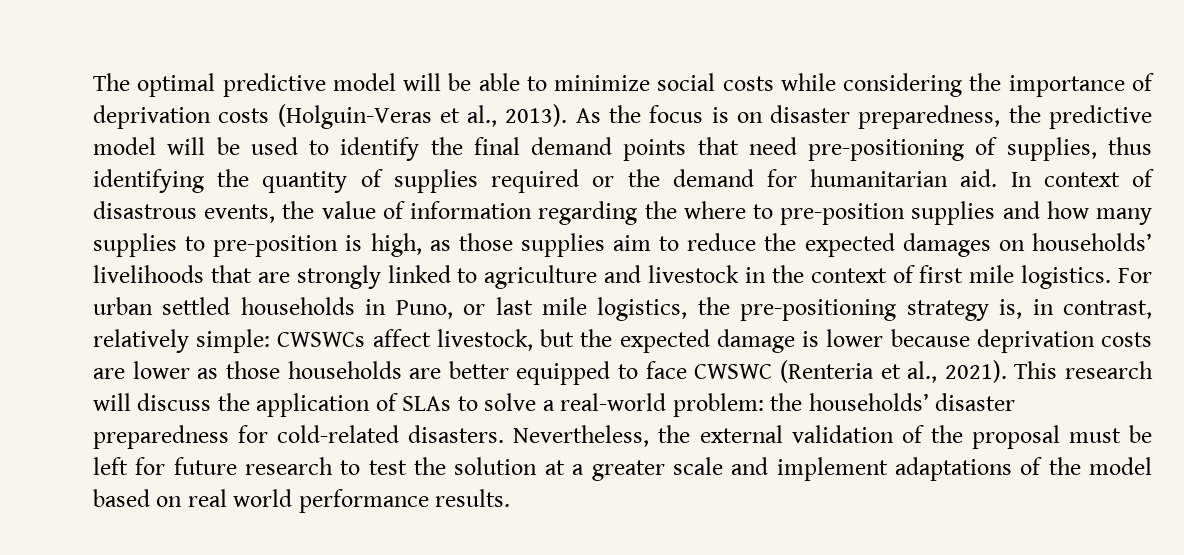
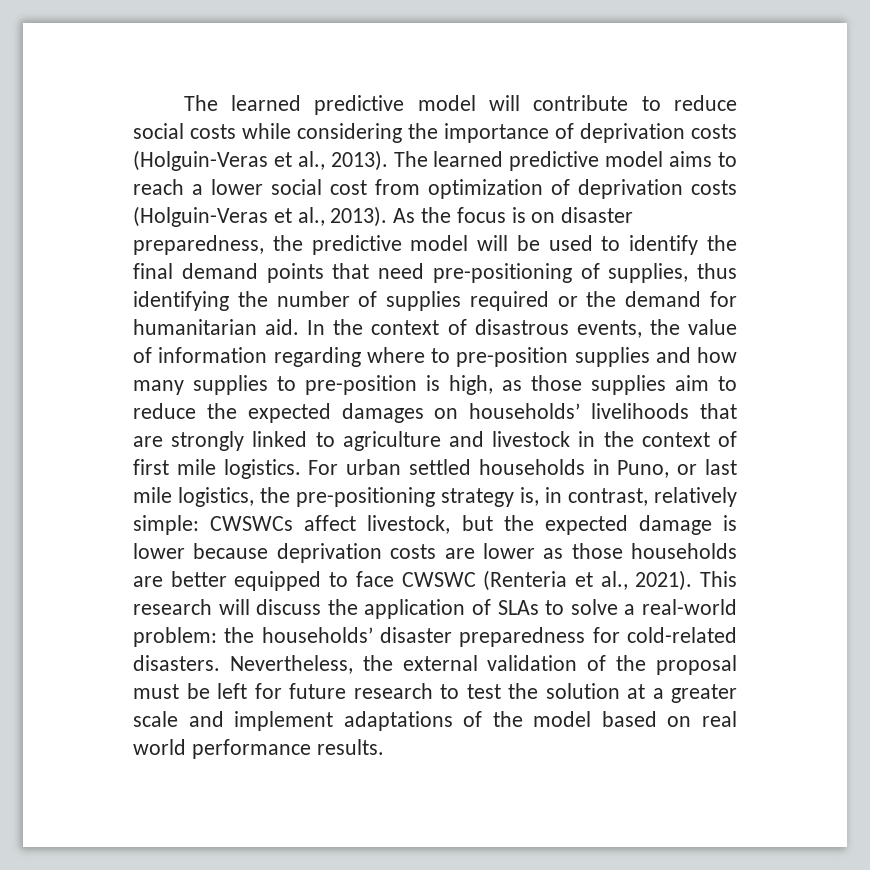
[93,73,651,97] The optimal predictive model will be able to minimize -> [183,95,737,115] The learned predictive model will contribute to reduce
(568, 115) none -> [393,151,738,171] [133,179,737,199] [133,206,388,227] The learned predictive model aims to reach a lower social cost from optimization of deprivation costs (Holguin-Veras et al., 2013).
[262,171,348,193] quantity -> [276,291,350,307] number
(1032, 179) none -> [333,319,364,335] the
[644,201,677,219] the -> (361, 357) none

